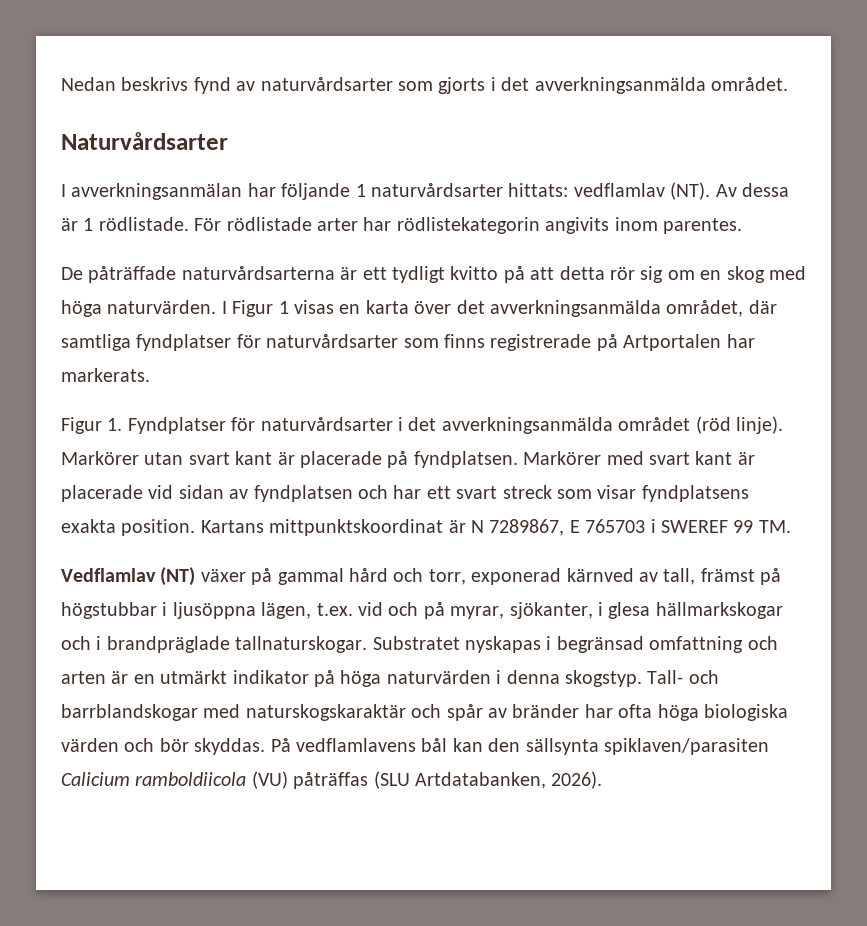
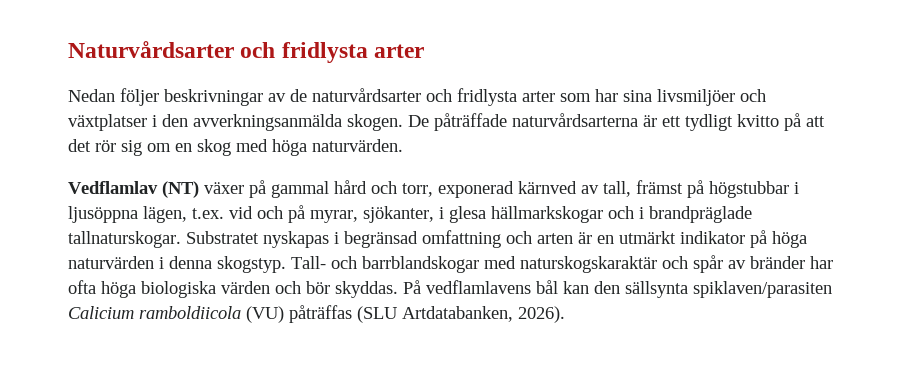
[61,77,788,94] [61,132,228,150] [61,182,789,200] [61,217,742,234] Nedan beskrivs fynd av naturvårdsarter som gjorts i det avverkningsanmälda området. // Naturvårdsarter // I avverkningsanmälan har följande 1 naturvårdsarter hittats: vedflamlav (NT). Av dessa är 1 rödlistade. För rödlistade arter har rödlistekategorin angivits inom parentes. // -> [68,41,425,63] [68,88,766,106] [68,114,403,131] Naturvårdsarter och fridlysta arter // Nedan följer beskrivningar av de naturvårdsarter och fridlysta arter som har sina livsmiljöer och växtplatser i den avverkningsanmälda skogen.
[559,266,605,280] detta -> [68,139,91,152] det
[221,300,777,317] [61,334,755,351] [61,368,150,382] [61,416,783,434] [61,451,755,468] [61,485,749,502] [61,519,791,536] I Figur 1 visas en karta över det avverkningsanmälda området, där samtliga fyndplatser för naturvårdsarter som finns registrerade på Artportalen har markerats. // Figur 1. Fyndplatser för naturvårdsarter i det avverkningsanmälda området (röd linje). Markörer utan svart kant är placerade på fyndplatsen. Markörer med svart kant är placerade vid sidan av fyndplatsen och har ett svart streck som visar fyndplatsens exakta position. Kartans mittpunktskoordinat är N 7289867, E 765703 i SWEREF 99 TM. -> (403, 145) none

